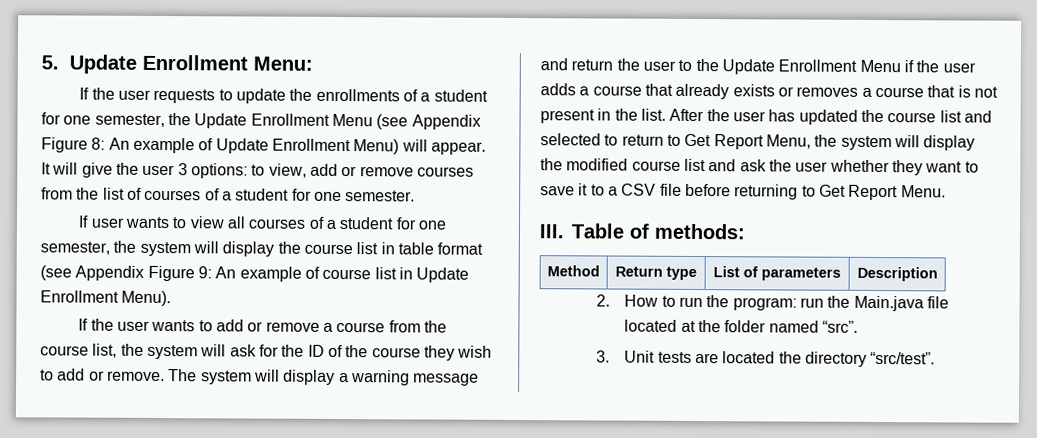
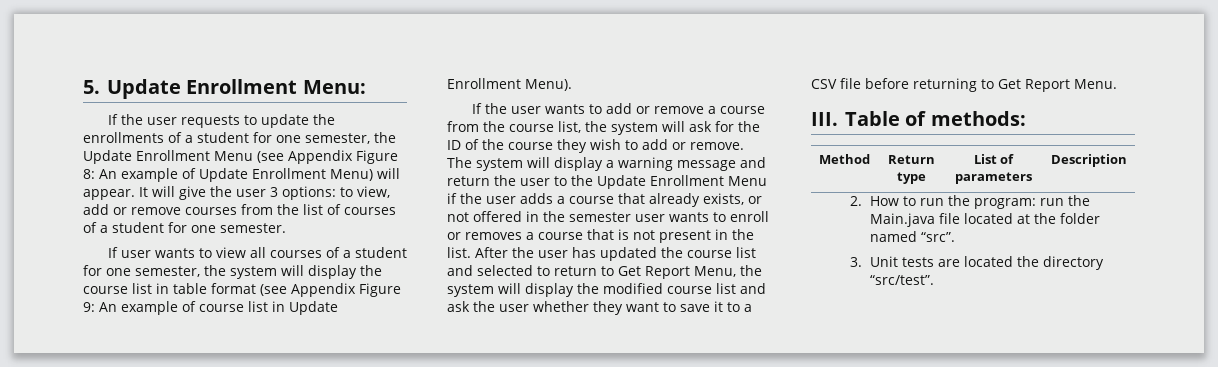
[732,84,775,97] exists -> [703,193,762,205] [447,211,769,222] exists, or not offered in the semester user wants to enroll

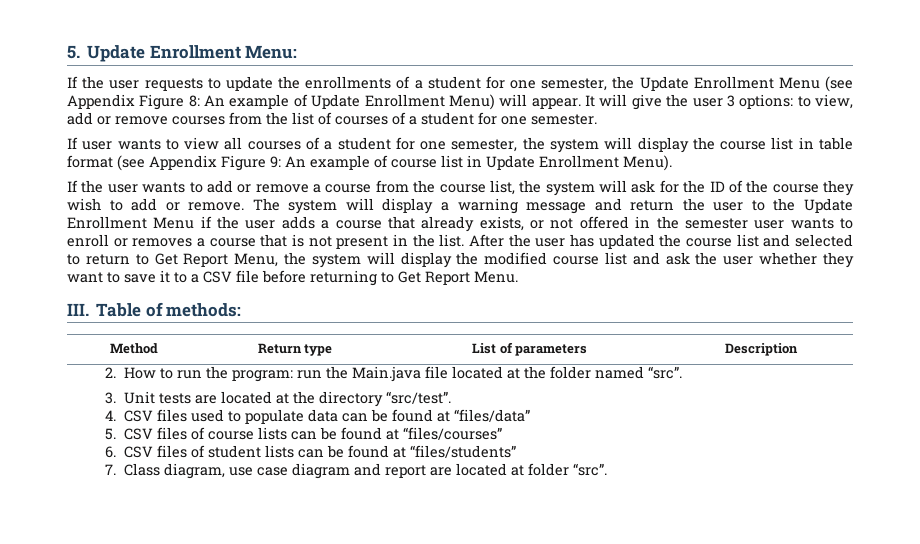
(1013, 261) none -> [276,393,290,404] at
(934, 280) none -> [105,409,531,424] [105,427,503,440] [105,445,517,458] [105,463,608,479] // 4. CSV files used to populate data can be found at “files/data” // 5. CSV files of course lists can be found at “files/courses” // 6. CSV files of student lists can be found at “files/students” // 7. Class diagram, use case diagram and report are located at folder “src”.

